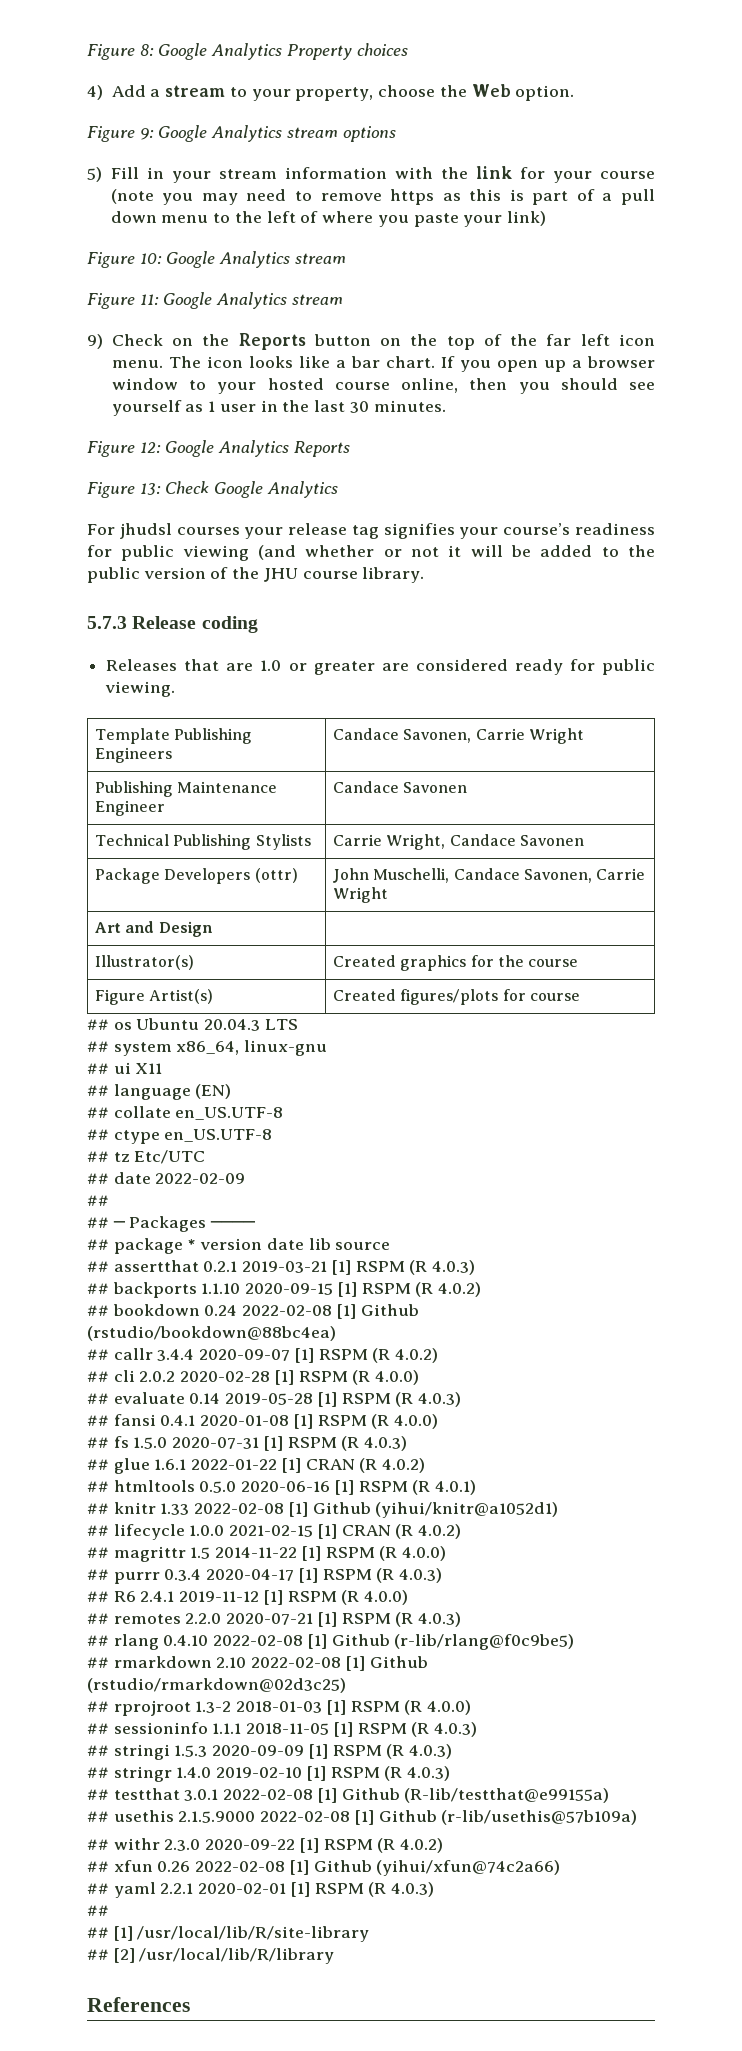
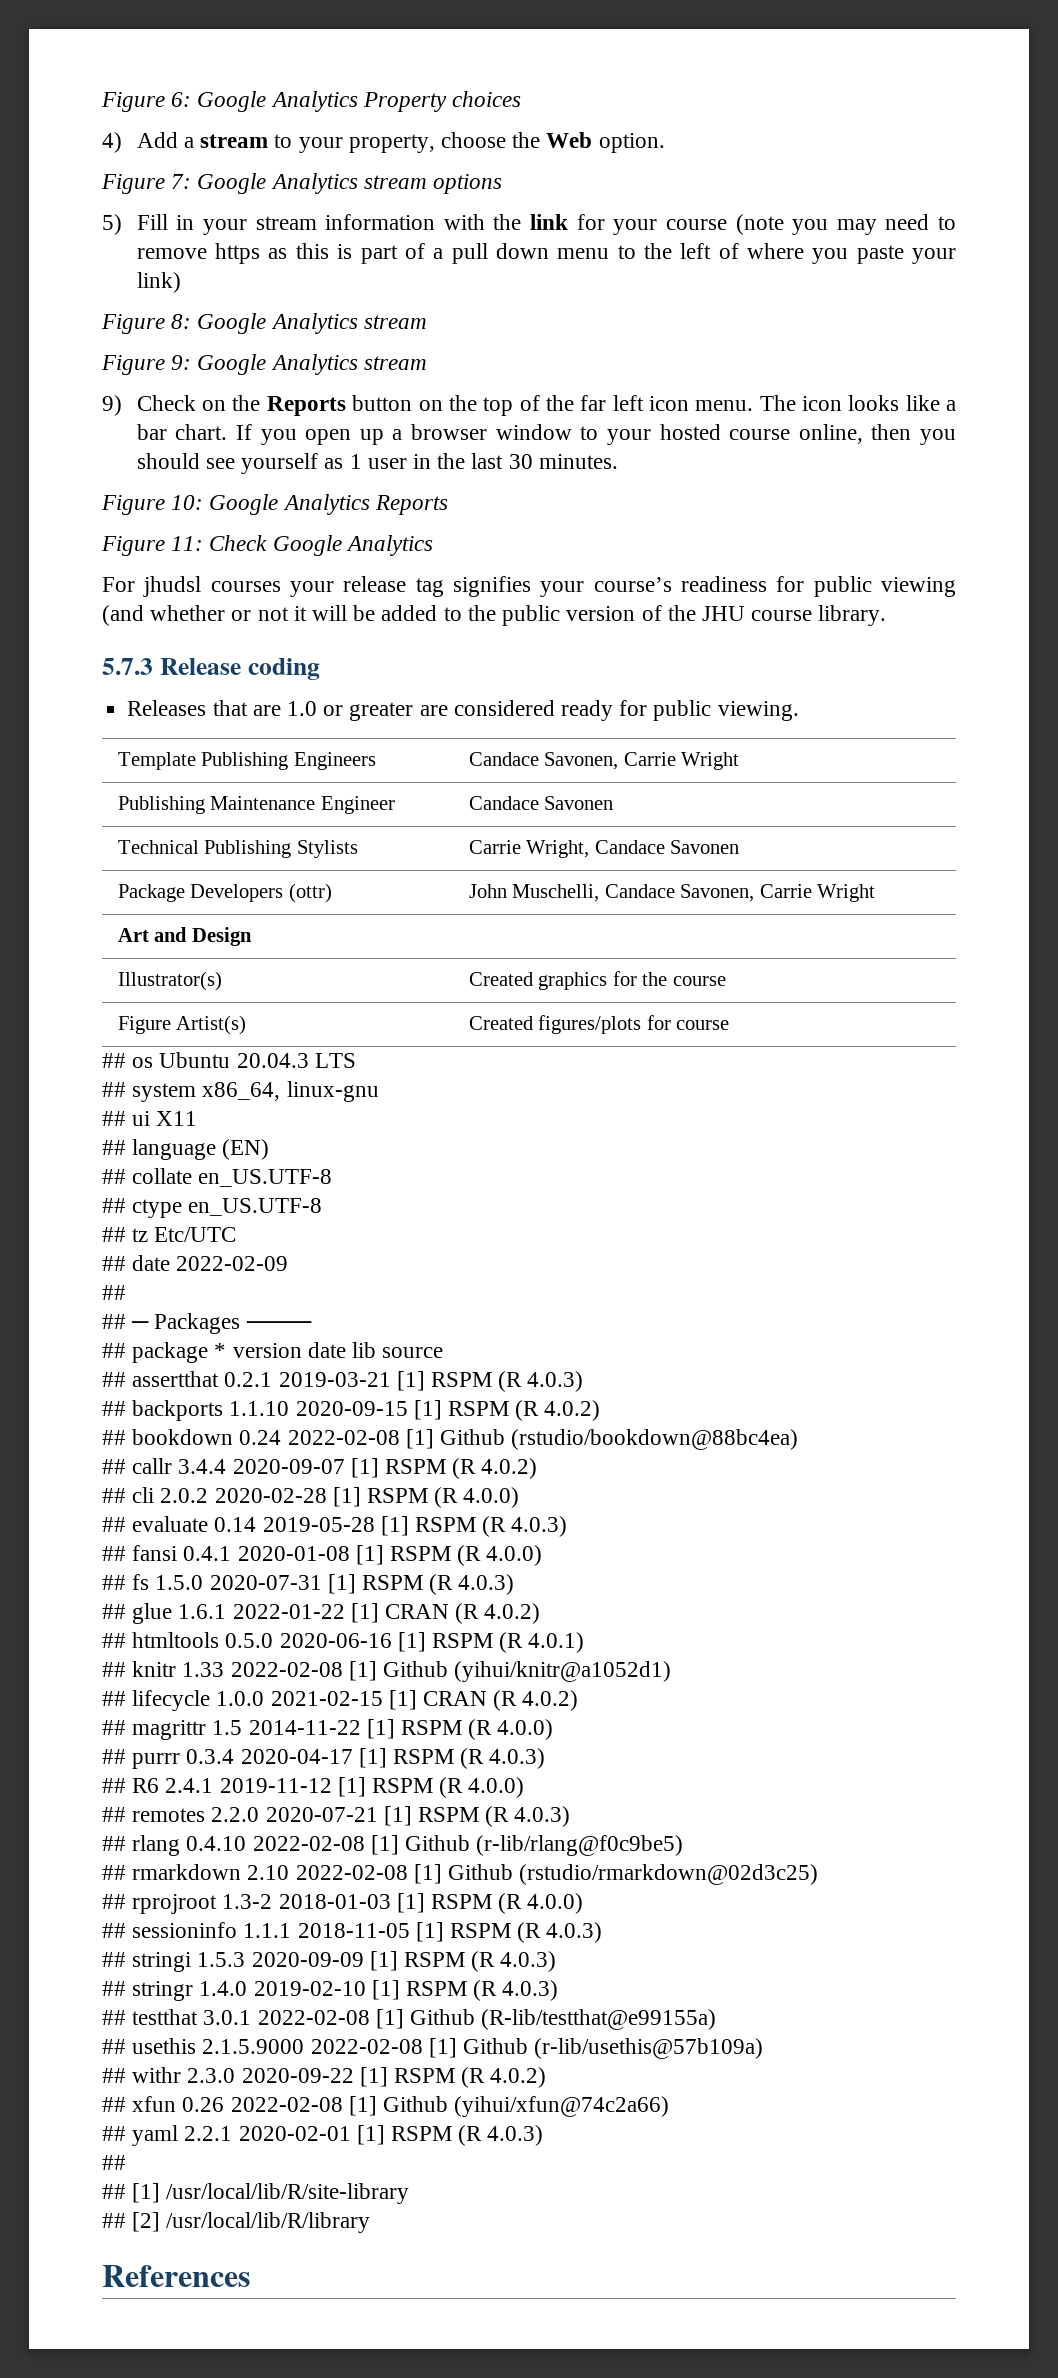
[87,44,154,60] Figure 8: -> [101,92,192,112] Figure 6:
[139,128,154,140] 9: -> [171,174,192,189] 7:
[139,253,162,264] 10: -> [171,314,192,329] 8:
[139,294,159,305] 11: -> [171,355,192,370] 9:
[139,442,161,453] 12: -> [171,495,204,510] 10:
[139,483,161,495] 13: -> [171,536,204,551] 11:

